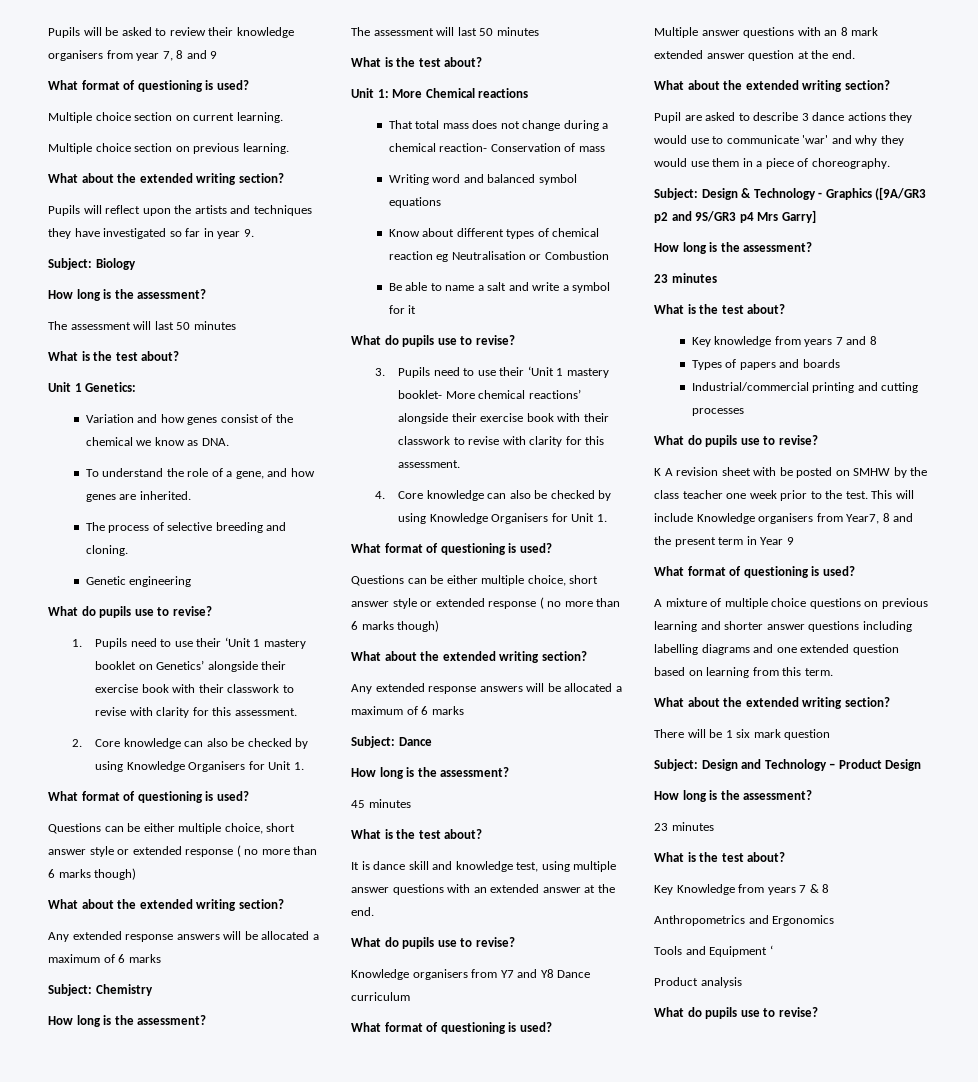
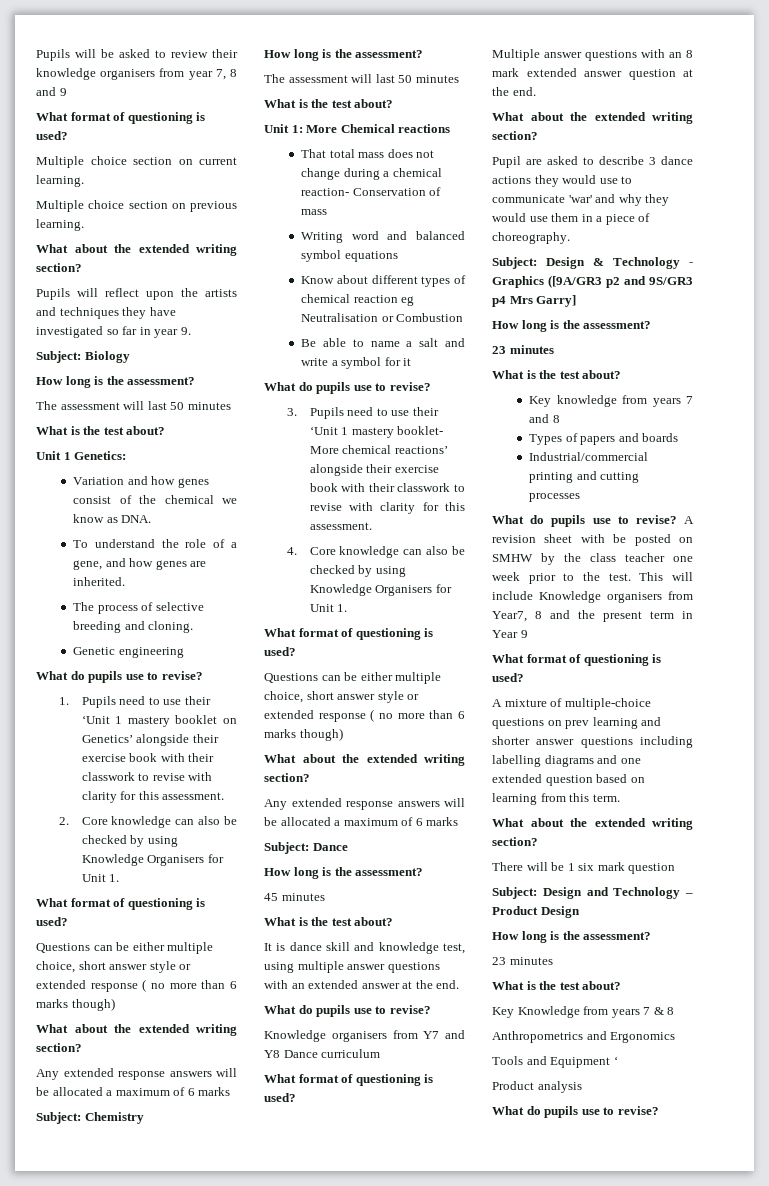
[654,468,661,476] // K -> (677, 519) none
[724,598,807,609] multiple choice -> [564,698,651,710] multiple-choice
[881,598,928,609] previous -> [565,720,590,729] prev

